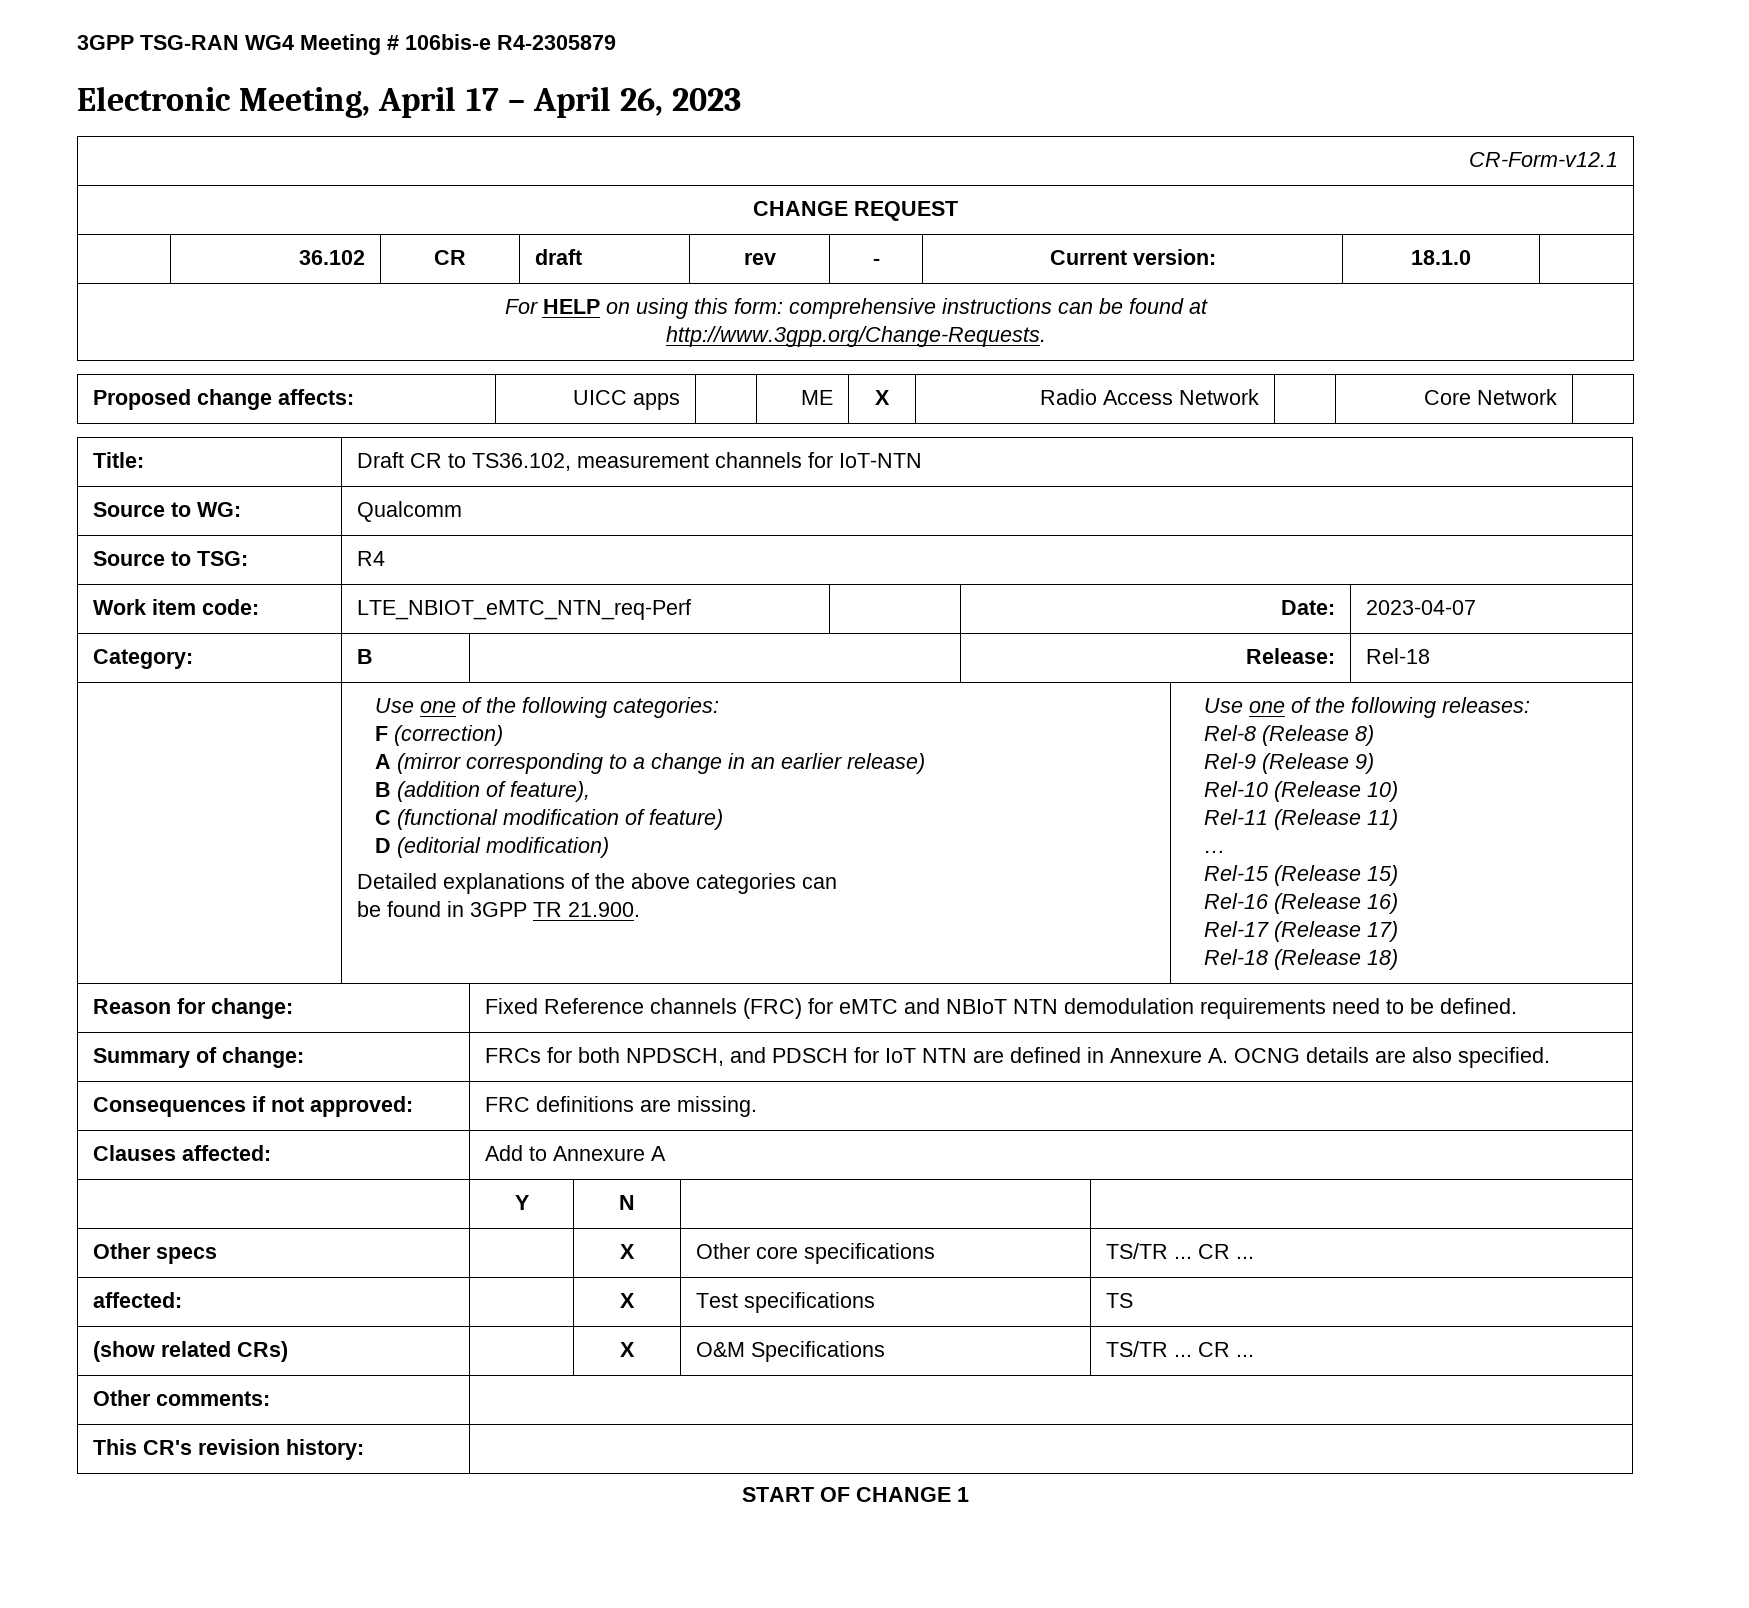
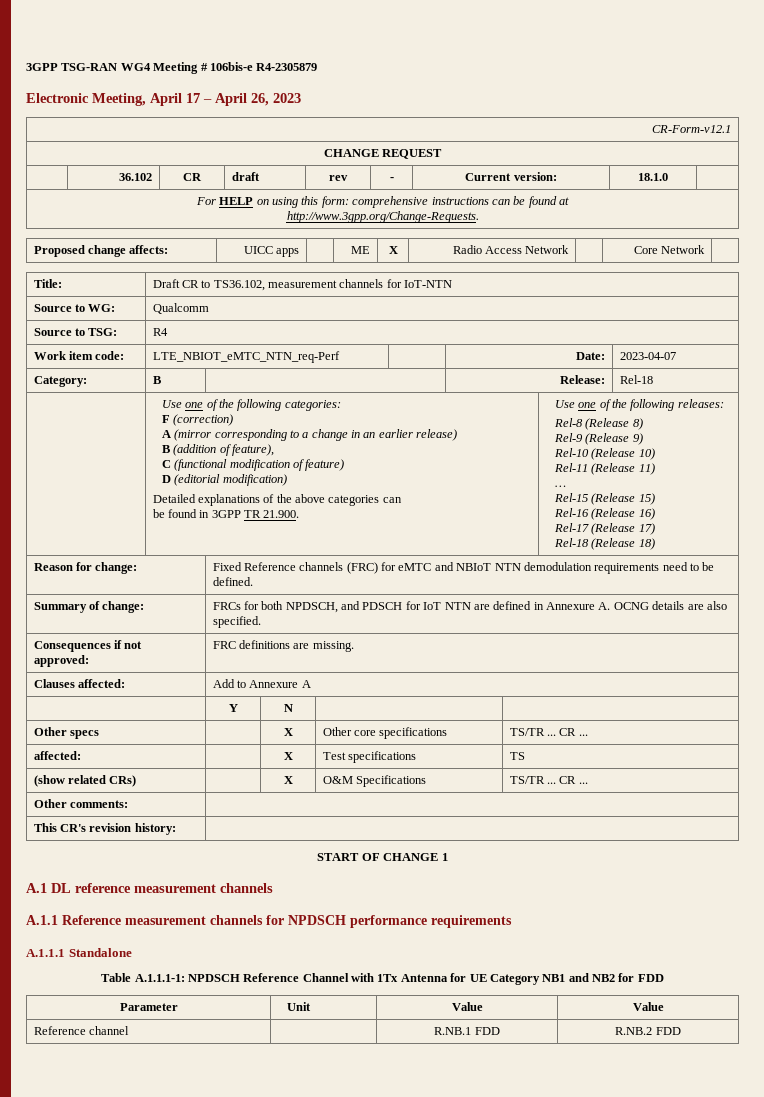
(969, 1494) none -> [26,883,273,893] [26,915,512,928] [26,948,132,957] [101,973,664,985] [119,1003,178,1011] [286,1002,311,1011] [451,1002,483,1011] [632,1002,664,1011] [33,1026,129,1035] [434,1027,500,1035] [615,1027,681,1035] // A.1 DL reference measurement channels // A.1.1 Reference measurement channels for NPDSCH performance requirements // A.1.1.1 Standalone // Table A.1.1.1-1: NPDSCH Reference Channel with 1Tx Antenna for UE Category NB1 and NB2 for FDD // Parameter | Unit | Value | Value // Reference channel | | R.NB.1 FDD | R.NB.2 FDD

